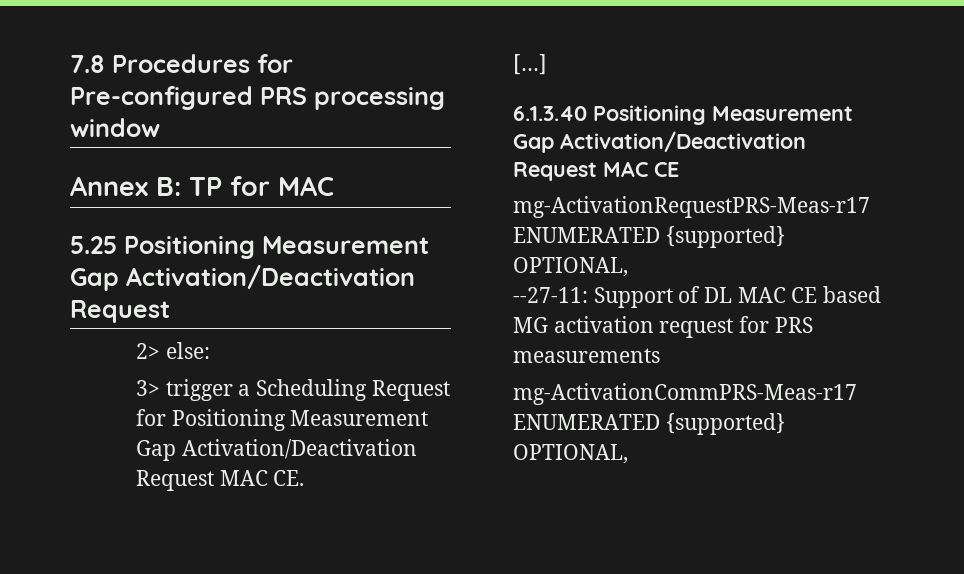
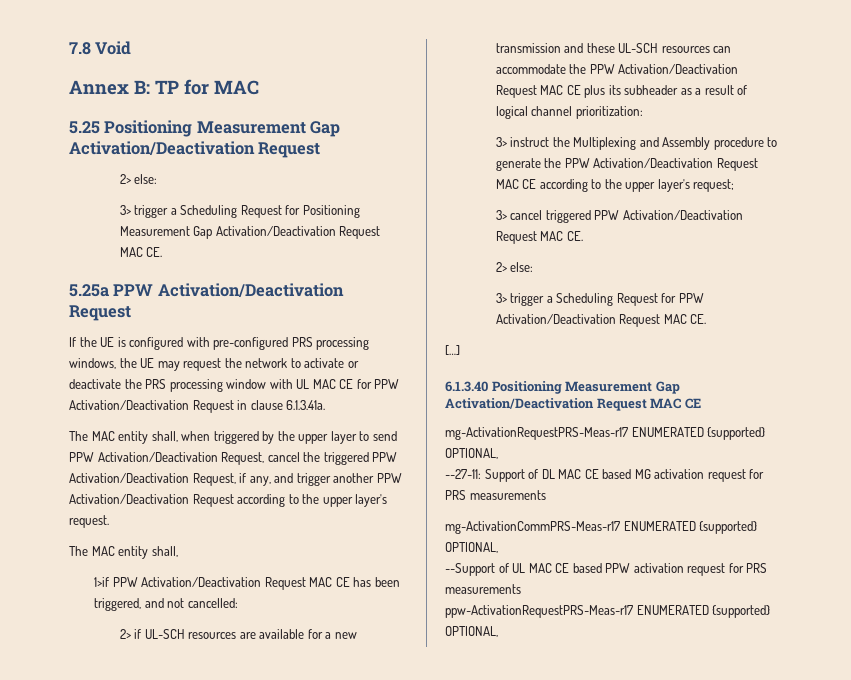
[112,54,293,73] [70,86,445,110] [70,118,160,137] Procedures for Pre-configured PRS processing window -> [95,41,132,55] Void
(305, 478) none -> [69,283,344,298] [69,305,131,321] [69,337,370,350] [69,358,359,371] [69,379,400,392] [69,400,326,413] [69,431,397,444] [69,452,398,465] [69,473,402,486] [69,494,388,507] [69,515,109,528] [69,546,178,559] [94,577,400,590] [94,598,238,611] [119,629,357,639] [495,43,732,53] [495,64,739,74] [495,85,748,98] [495,106,643,119] [495,137,778,150] [495,158,758,171] [495,179,735,192] [495,210,743,223] [495,231,583,244] [495,262,534,272] [495,293,704,306] [495,314,707,327] // 5.25a PPW Activation/Deactivation Request // If the UE is configured with pre-configured PRS processing windows, the UE may request the network to activate or deactivate the PRS processing window with UL MAC CE for PPW Activation/Deactivation Request in clause 6.1.3.41a. // The MAC entity shall, when triggered by the upper layer to send PPW Activation/Deactivation Request, cancel the triggered PPW Activation/Deactivation Request, if any, and trigger another PPW Activation/Deactivation Request according to the upper layer's request. // The MAC entity shall, // 1>if PPW Activation/Deactivation Request MAC CE has been triggered, and not cancelled: // 2> if UL-SCH resources are available for a new transmission and these UL-SCH resources can accommodate the PPW Activation/Deactivation Request MAC CE plus its subheader as a result of logical channel prioritization: // 3> instruct the Multiplexing and Assembly procedure to generate the PPW Activation/Deactivation Request MAC CE according to the upper layer's request; // 3> cancel triggered PPW Activation/Deactivation Request MAC CE. // 2> else: // 3> trigger a Scheduling Request for PPW Activation/Deactivation Request MAC CE.
(628, 454) none -> [445,563,768,576] [445,584,521,594] [445,605,771,618] [445,626,498,637] // --Support of UL MAC CE based PPW activation request for PRS measurements // ppw-ActivationRequestPRS-Meas-r17 ENUMERATED {supported} OPTIONAL,

